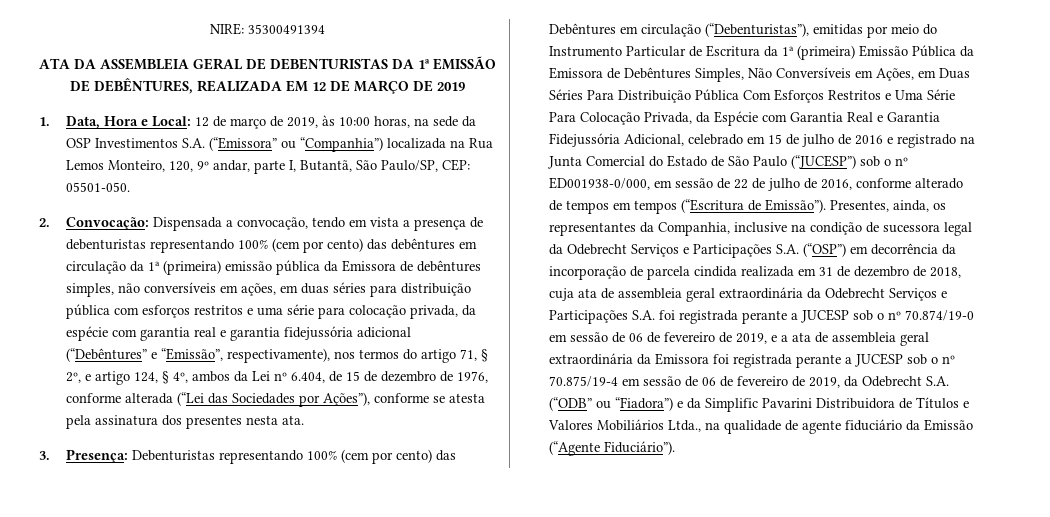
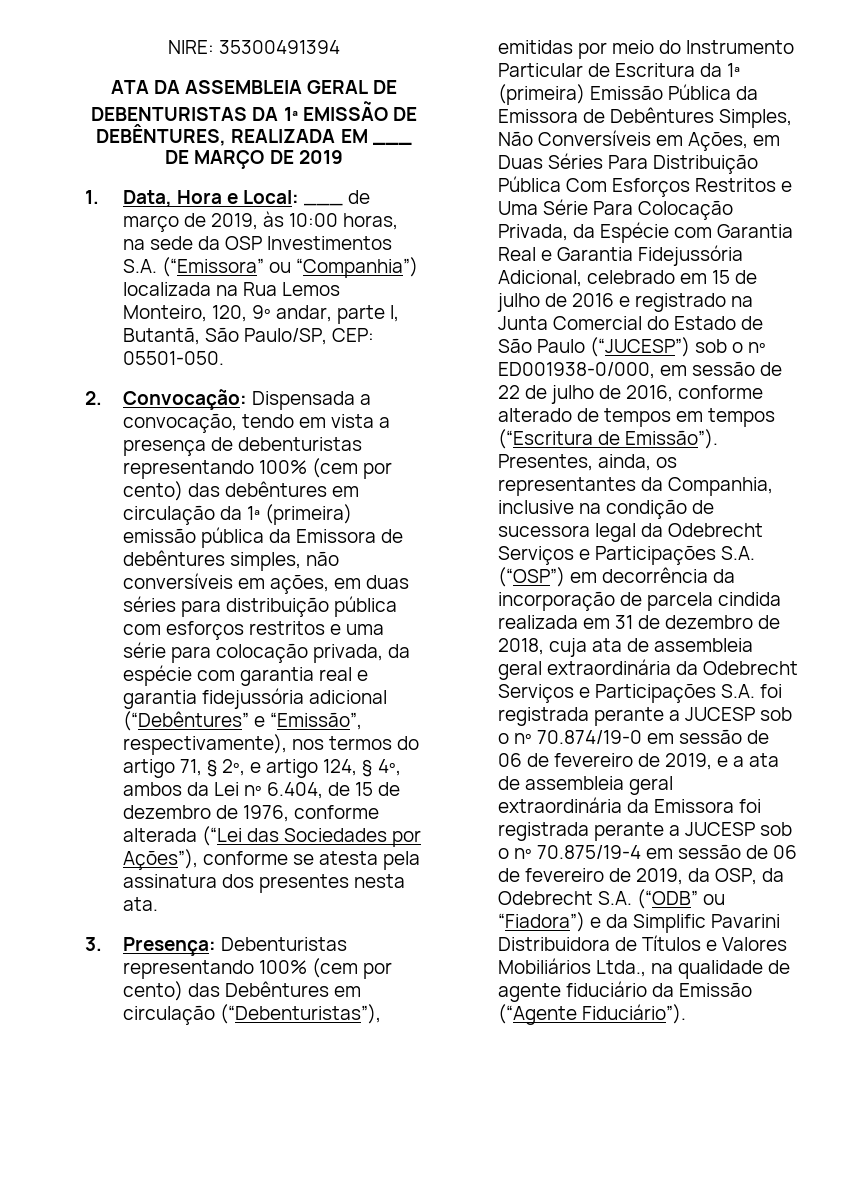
[312,82,326,91] 12 -> [372,142,412,145] ___
[195,117,210,127] 12 -> [304,203,344,206] ___
(859, 381) none -> [715,868,785,885] OSP, da

